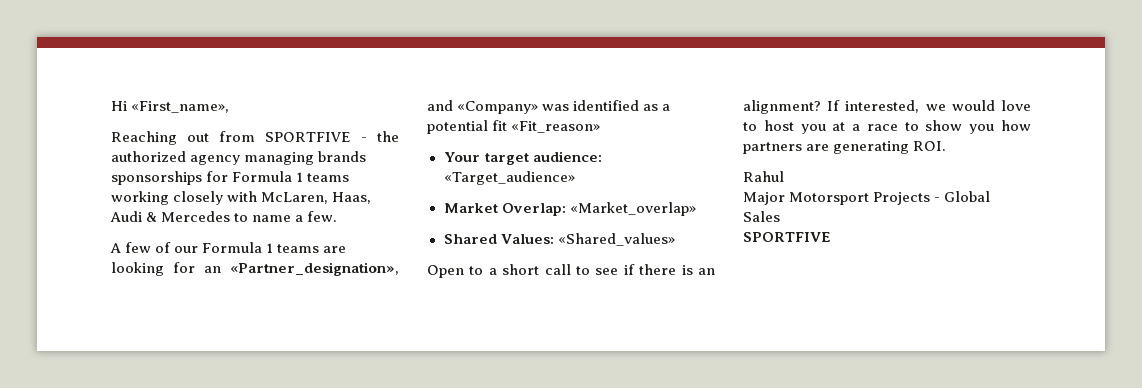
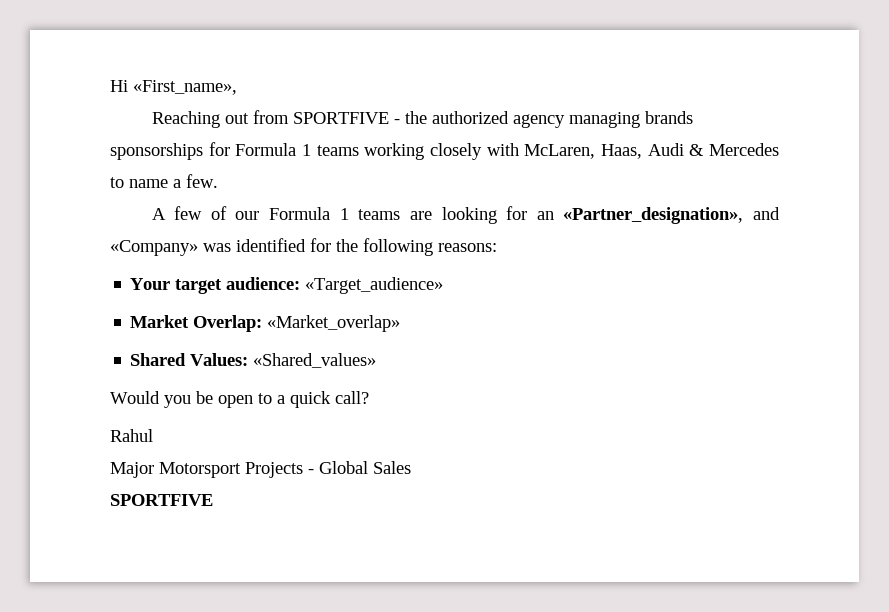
[643,104,671,111] [427,120,601,134] as a potential fit «Fit_reason» -> [310,238,497,256] for the following reasons:
[427,264,715,278] [743,100,1031,114] [743,120,1031,134] [743,141,947,154] Open to a short call to see if there is an alignment? If interested, we would love to host you at a race to show you how partners are generating ROI. -> [110,391,369,408] Would you be open to a quick call?

